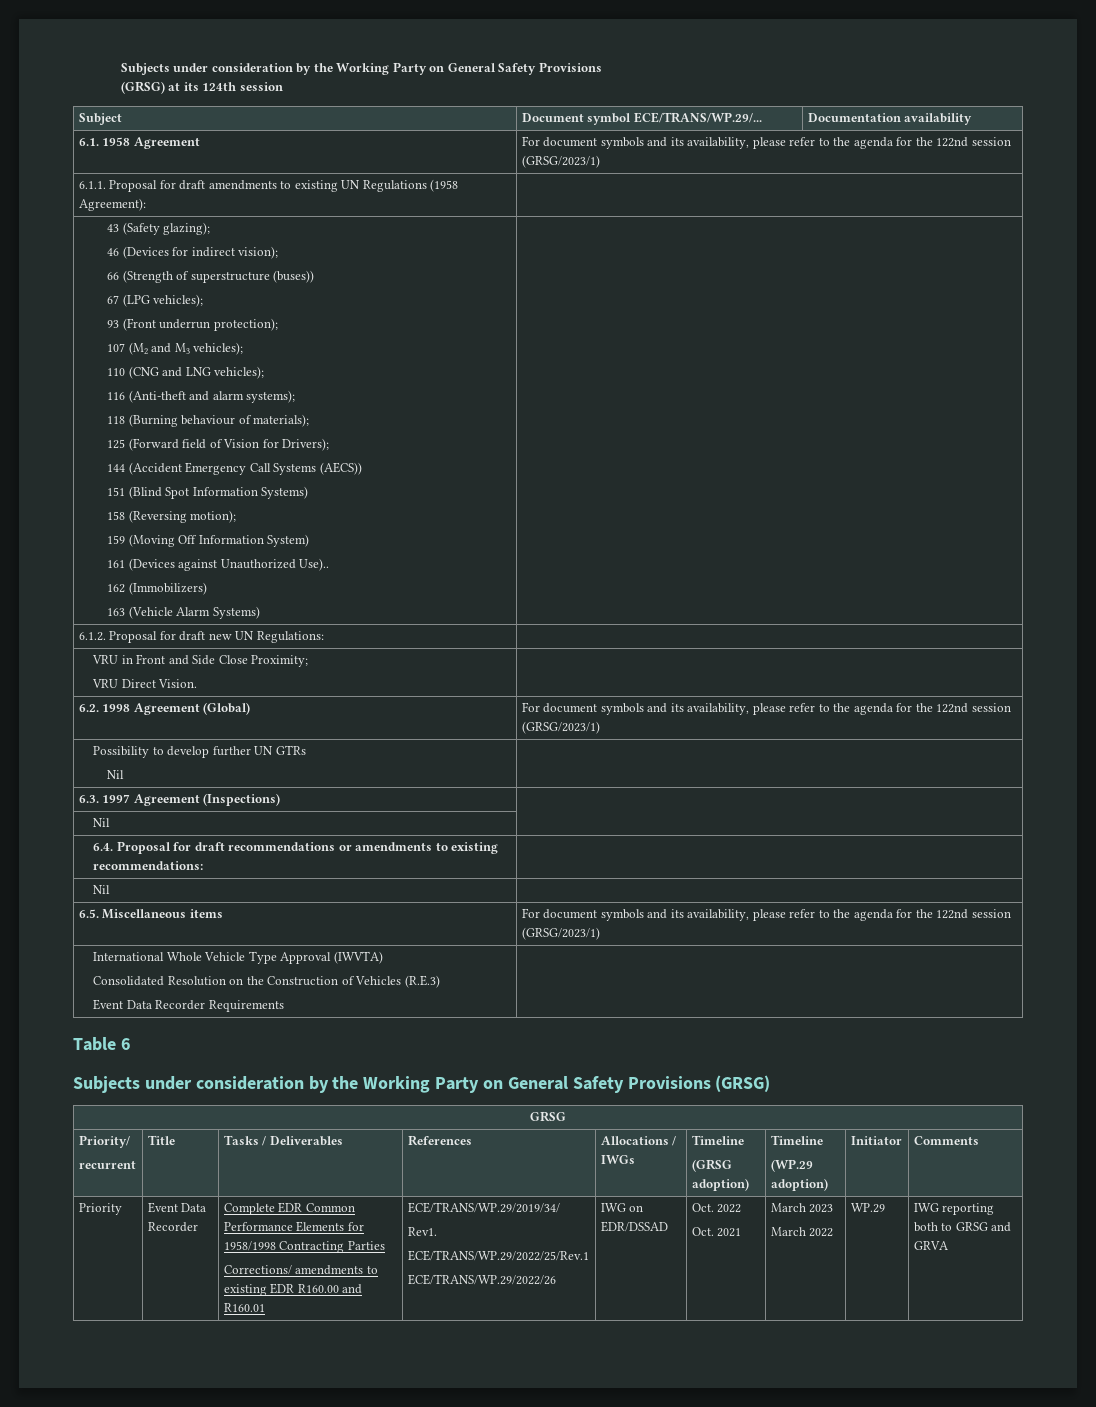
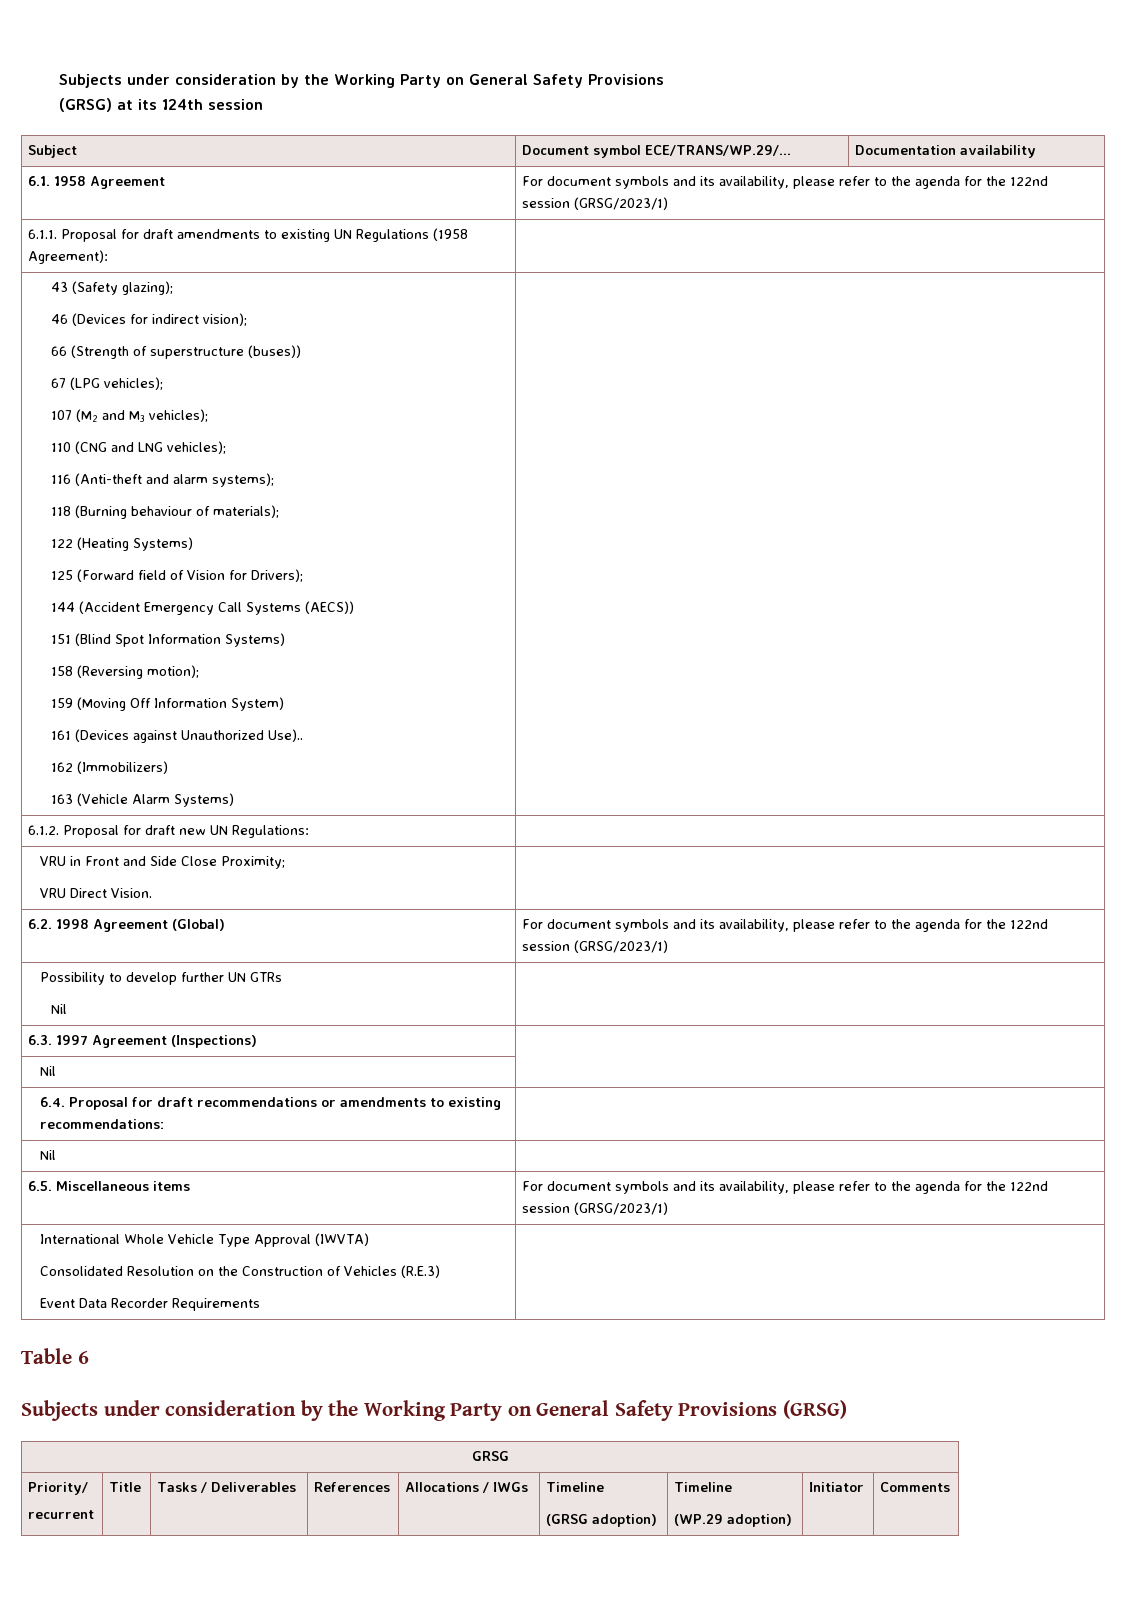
[107,318,278,331] // 93 (Front underrun protection); -> (164, 383) none
(310, 420) none -> [51,537,194,551] // 122 (Heating Systems)
[78,1203,122,1215] [147,1202,207,1213] [147,1222,198,1232] [223,1202,355,1215] [223,1221,364,1232] [223,1241,385,1253] [223,1265,378,1275] [223,1283,363,1296] [223,1303,265,1312] [407,1202,560,1213] [407,1227,437,1236] [407,1250,589,1261] [407,1274,556,1285] [600,1203,644,1212] [600,1221,668,1232] [691,1203,742,1213] [691,1227,742,1237] [770,1203,834,1213] [770,1227,834,1237] [850,1203,885,1213] [913,1203,995,1215] [913,1222,1012,1232] [913,1241,948,1250] // Priority | Event Data Recorder | Complete EDR Common Performance Elements for 1958/1998 Contracting Parties // Corrections/ amendments to existing EDR R160.00 and R160.01 | ECE/TRANS/WP.29/2019/34/ // Rev1. // ECE/TRANS/WP.29/2022/25/Rev.1 // ECE/TRANS/WP.29/2022/26 | IWG on EDR/DSSAD | Oct. 2022 // Oct. 2021 | March 2023 // March 2022 | WP.29 | IWG reporting both to GRSG and GRVA -> (951, 1487) none

